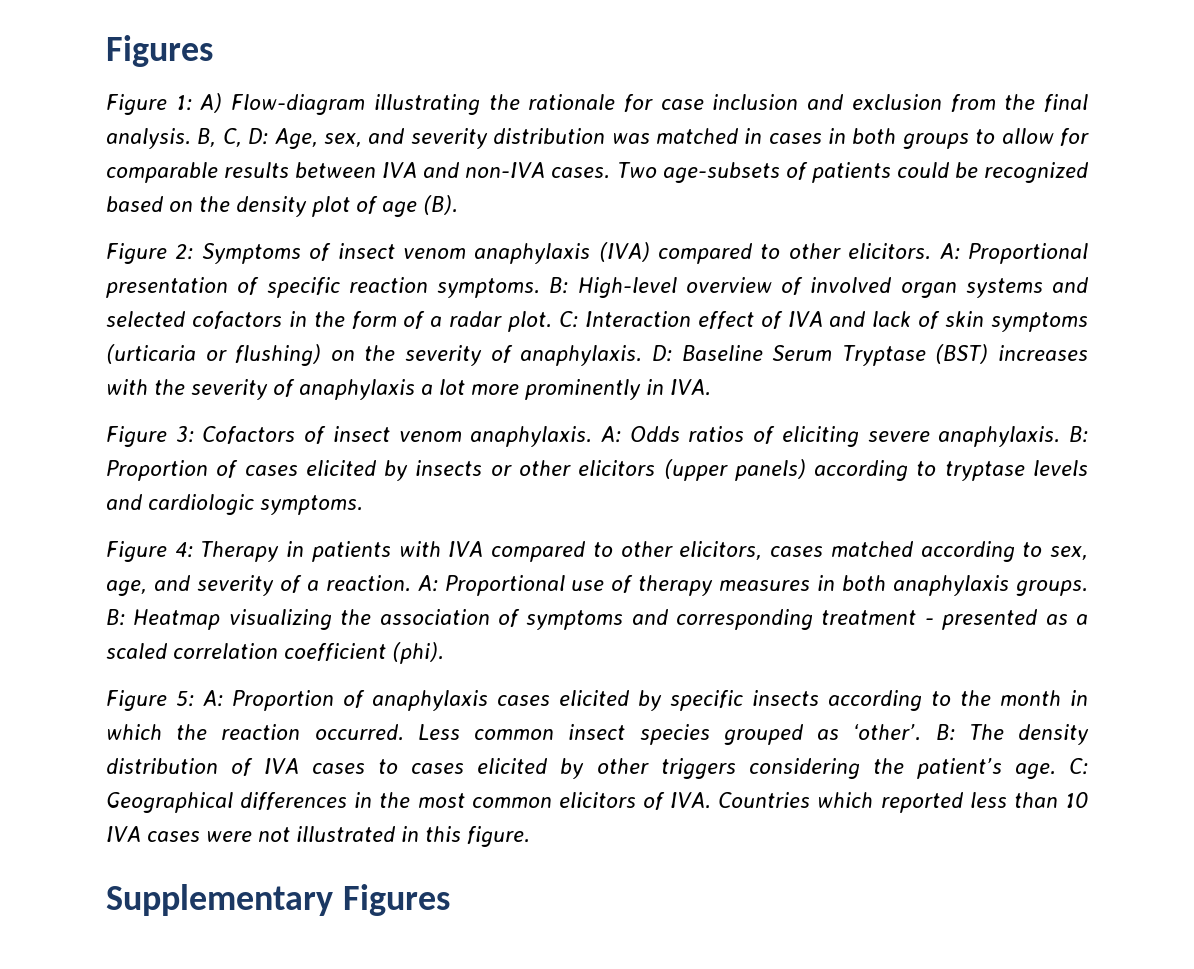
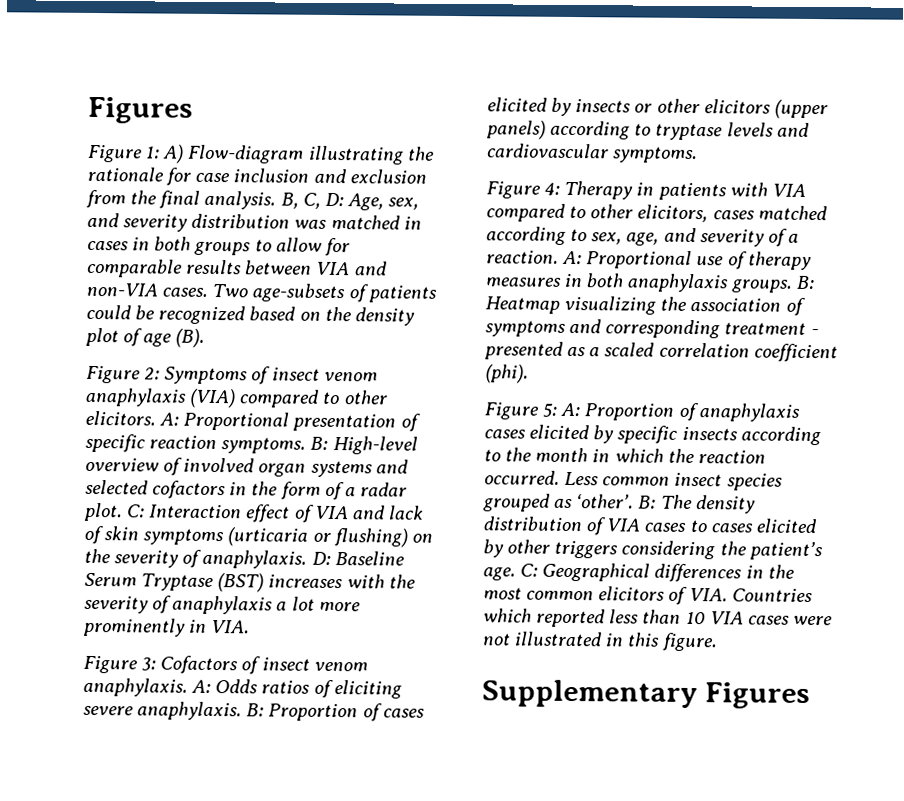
[382,162,546,178] IVA and non-IVA -> [316,261,387,276] [86,282,158,297] VIA and non-VIA
[598,242,650,262] (IVA) -> [189,388,237,409] (VIA)
[787,311,823,327] IVA -> [314,505,349,520] VIA
[670,379,711,396] IVA. -> [211,619,251,634] VIA.
[148,494,254,515] cardiologic -> [487,143,609,159] cardiovascular
[448,541,484,557] IVA -> [771,183,806,197] VIA
[264,758,300,774] IVA -> [606,518,642,532] VIA
[670,792,712,809] IVA. -> [688,587,728,602] VIA.
[106,826,141,842] IVA -> [709,611,744,625] VIA

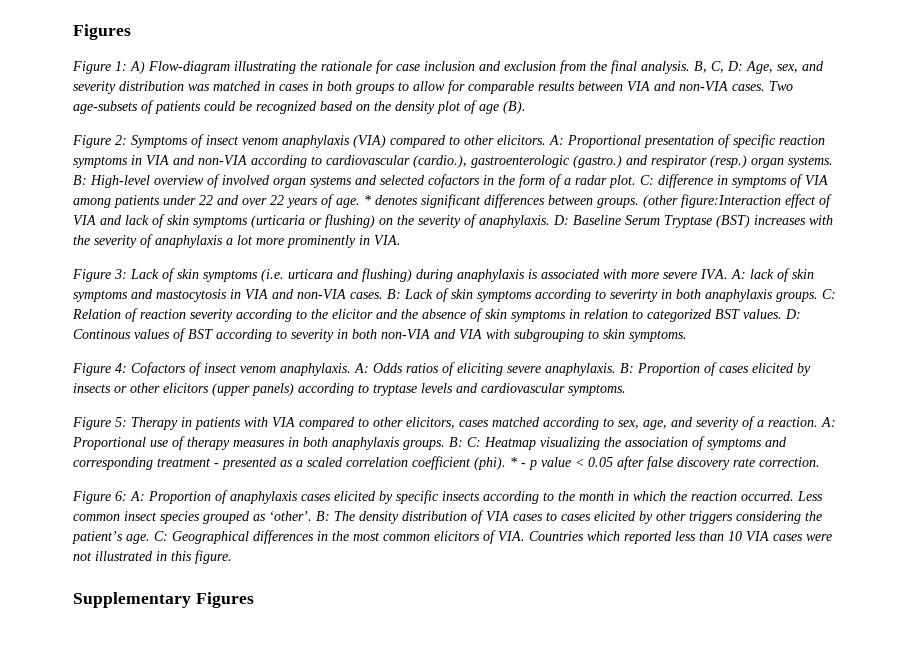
[221,437,307,454] symptoms. -> [73,155,833,168] symptoms in VIA and non-VIA according to cardiovascular (cardio.), gastroenterologic (gastro.) and respirator (resp.) organ systems.
[149,504,243,519] Interaction -> [658,174,828,188] [73,194,781,208] difference in symptoms of VIA among patients under 22 and over 22 years of age. * denotes significant differences between groups. (other figure:Interaction
(157, 664) none -> [130,268,814,282] [73,288,836,302] [72,308,801,322] [73,328,687,342] [72,363,127,376] Lack of skin symptoms (i.e. urticara and flushing) during anaphylaxis is associated with more severe IVA. A: lack of skin symptoms and mastocytosis in VIA and non-VIA cases. B: Lack of skin symptoms according to severirty in both anaphylaxis groups. C: Relation of reaction severity according to the elicitor and the absence of skin symptoms in relation to categorized BST values. D: Continous values of BST according to severity in both non-VIA and VIA with subgrouping to skin symptoms. // Figure 4:
[544,182,561,196] 4: -> [115,417,127,427] 5:
(815, 282) none -> [467,437,481,447] C:
[484,402,558,420] // Figure 5: -> [510,456,820,470] [72,491,127,504] * - p value < 0.05 after false discovery rate correction. // Figure 6:

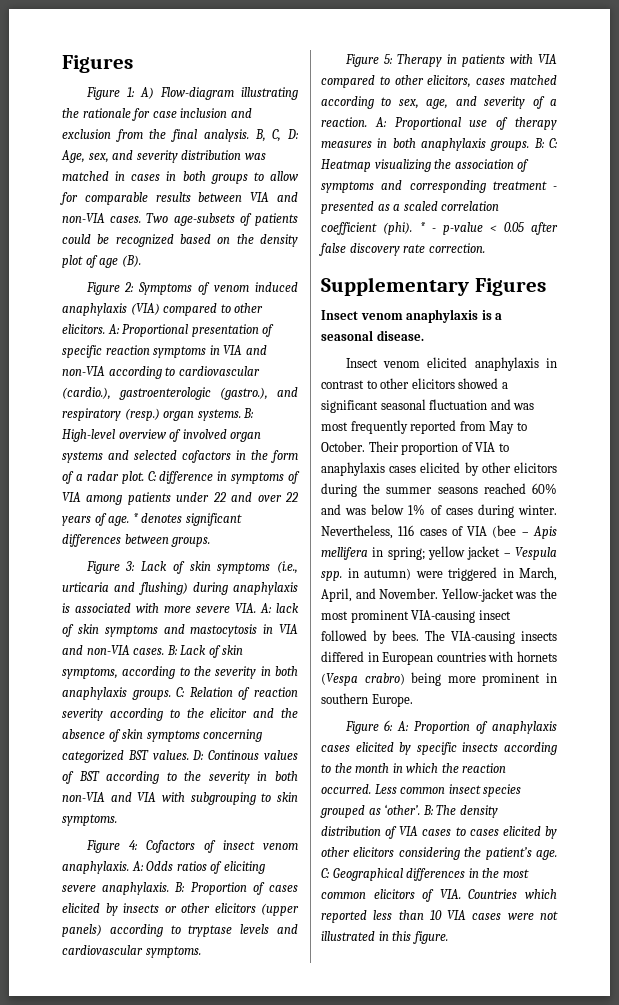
[206,135,278,145] insect venom -> [214,282,299,292] venom induced
[573,155,707,168] (gastro.) and respirator -> [220,387,298,400] [62,408,121,421] (gastro.), and respiratory
[643,194,832,208] [73,214,833,228] [73,234,401,248] (other figure:Interaction effect of VIA and lack of skin symptoms (urticaria or flushing) on the severity of anaphylaxis. D: Baseline Serum Tryptase (BST) increases with the severity of anaphylaxis a lot more prominently in VIA. -> (211, 542) none
[261,269,333,282] (i.e. urticara -> [277,561,298,574] [62,582,109,592] (i.e., urticaria
[700,269,728,279] IVA. -> [235,603,256,613] VIA.
[477,289,658,302] symptoms according to severirty -> [62,666,257,679] symptoms, according to the severity
[569,309,643,319] in relation to -> [203,729,263,742] concerning
(287, 334) none -> [184,771,202,781] the
[529,457,571,470] p value -> [443,222,484,235] p-value
(820, 462) none -> [321,277,546,296] [321,309,503,323] [321,330,424,341] [345,357,557,371] [321,378,508,389] [321,399,535,413] [321,420,527,434] [321,441,509,455] [321,462,557,476] [321,483,557,497] [321,504,557,518] [321,525,557,539] [321,546,557,560] [321,567,557,581] [321,588,557,602] [321,610,511,623] [321,630,557,644] [321,651,557,665] [321,672,557,686] [321,693,413,707] // Supplementary Figures // Insect venom anaphylaxis is a seasonal disease. // Insect venom elicited anaphylaxis in contrast to other elicitors showed a significant seasonal fluctuation and was most frequently reported from May to October. Their proportion of VIA to anaphylaxis cases elicited by other elicitors during the summer seasons reached 60% and was below 1% of cases during winter. Nevertheless, 116 cases of VIA (bee – Apis mellifera in spring; yellow jacket – Vespula spp. in autumn) were triggered in March, April, and November. Yellow-jacket was the most prominent VIA-causing insect followed by bees. The VIA-causing insects differed in European countries with hornets (Vespa crabro) being more prominent in southern Europe.
[689,511,733,524] triggers -> [353,847,395,857] elicitors
[73,592,254,608] // Supplementary Figures -> (448, 937) none

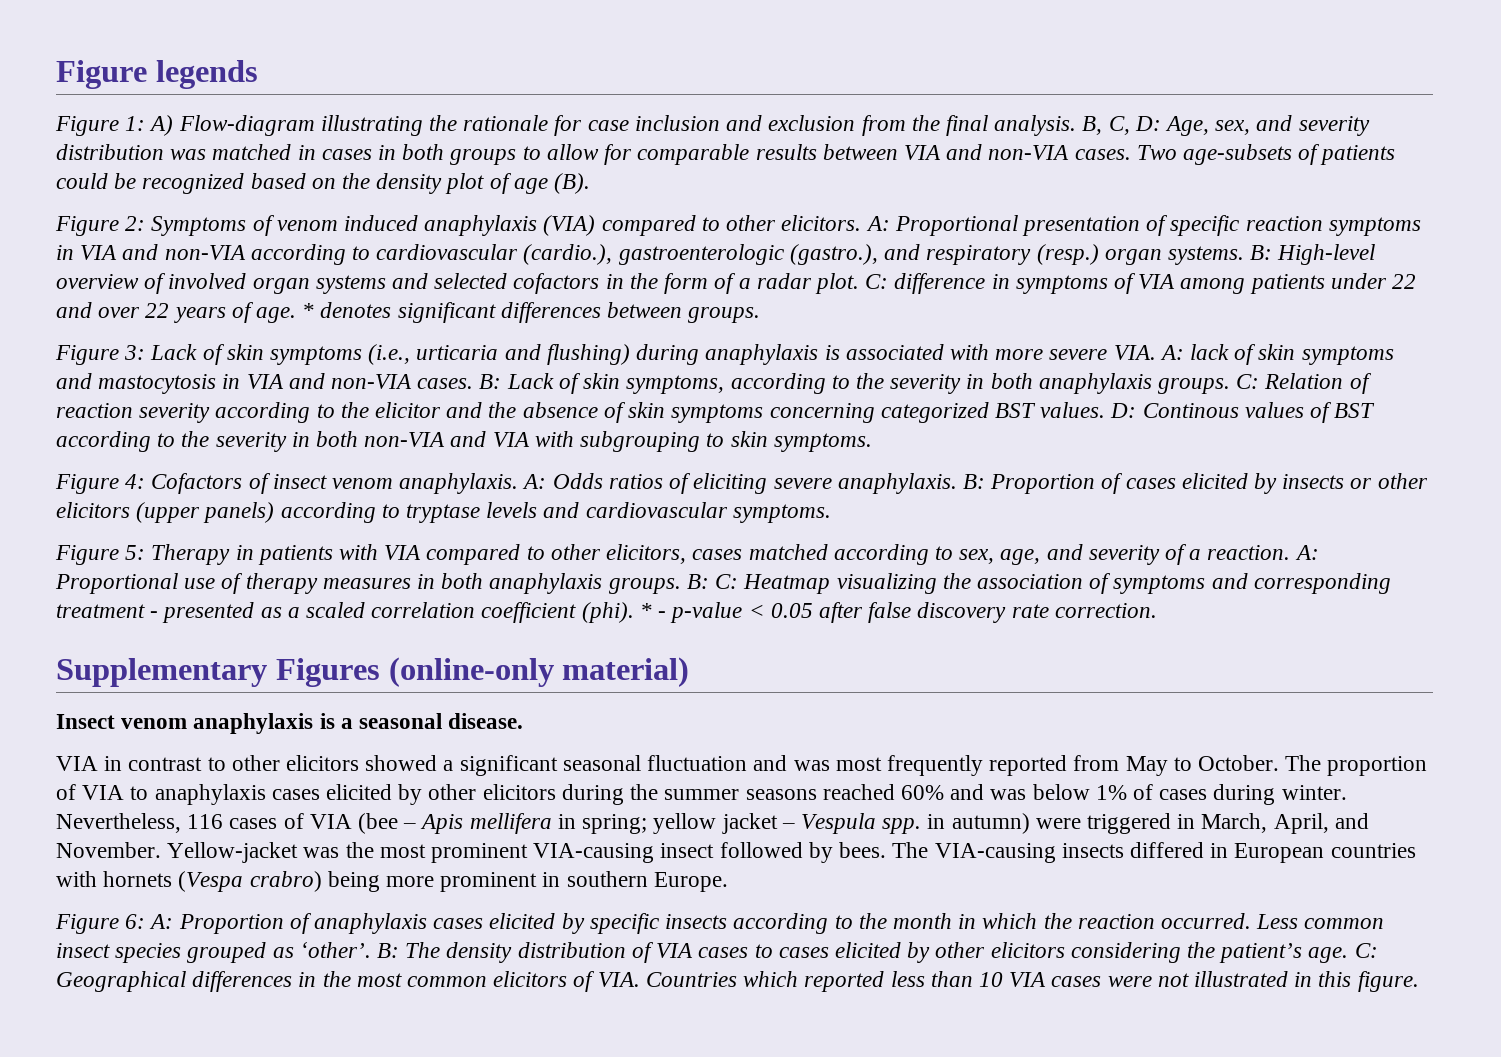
[62,55,133,73] Figures -> [56,60,258,89] Figure legends
(546, 287) none -> [388,657,690,687] (online-only material)
[345,357,539,371] Insect venom elicited anaphylaxis -> [56,756,98,771] VIA
[368,441,399,452] Their -> [1285,755,1322,771] The

